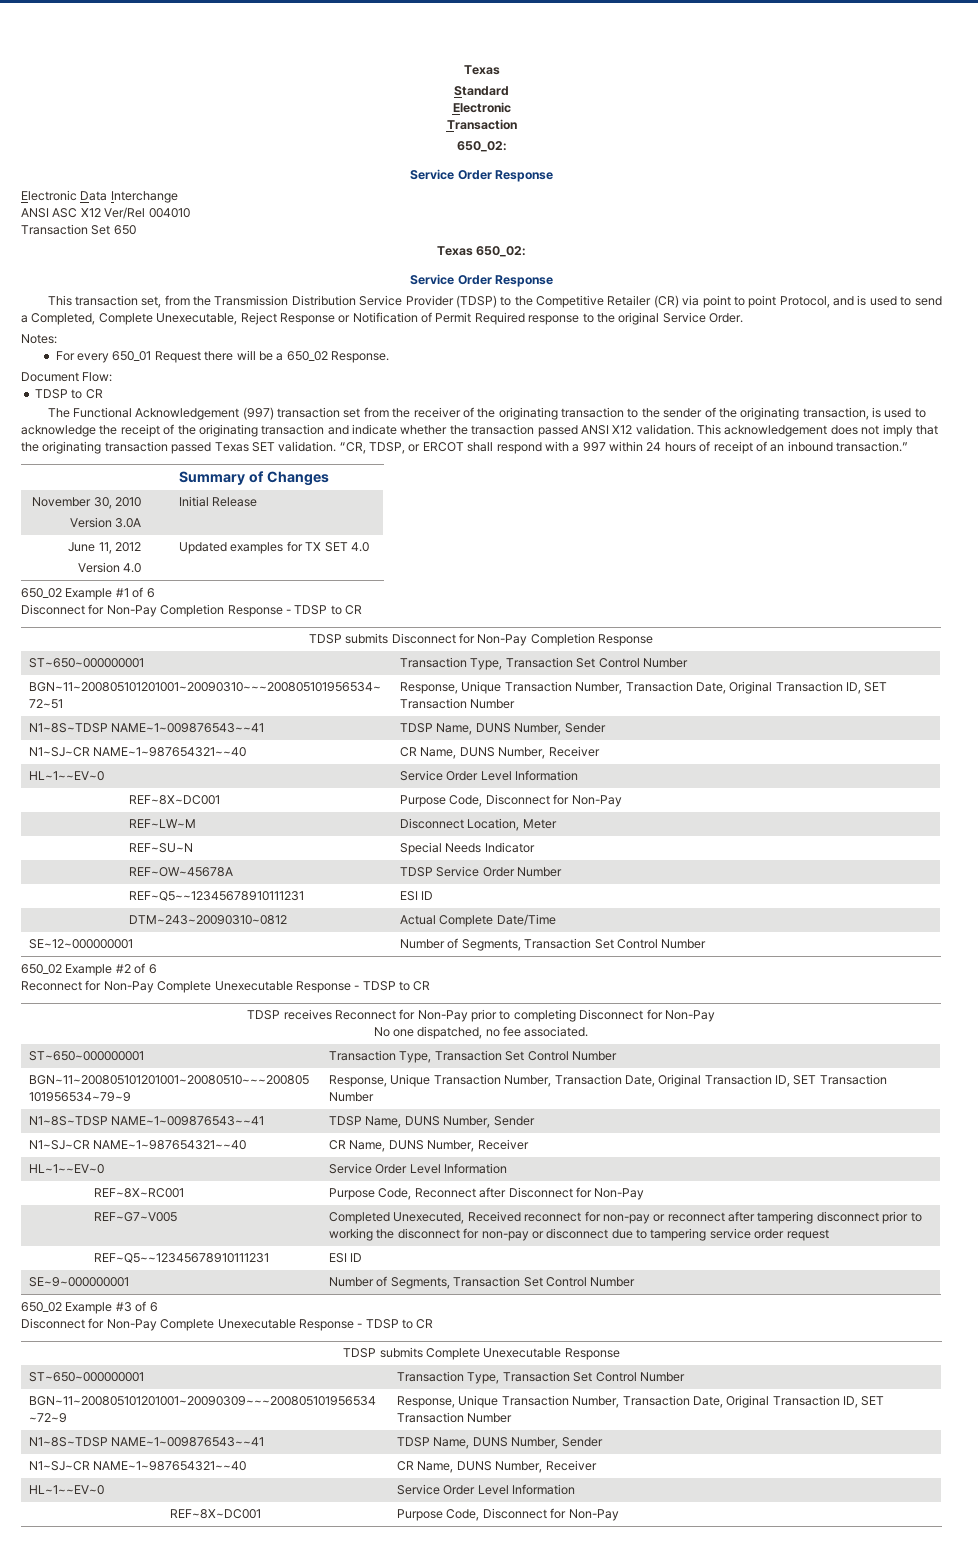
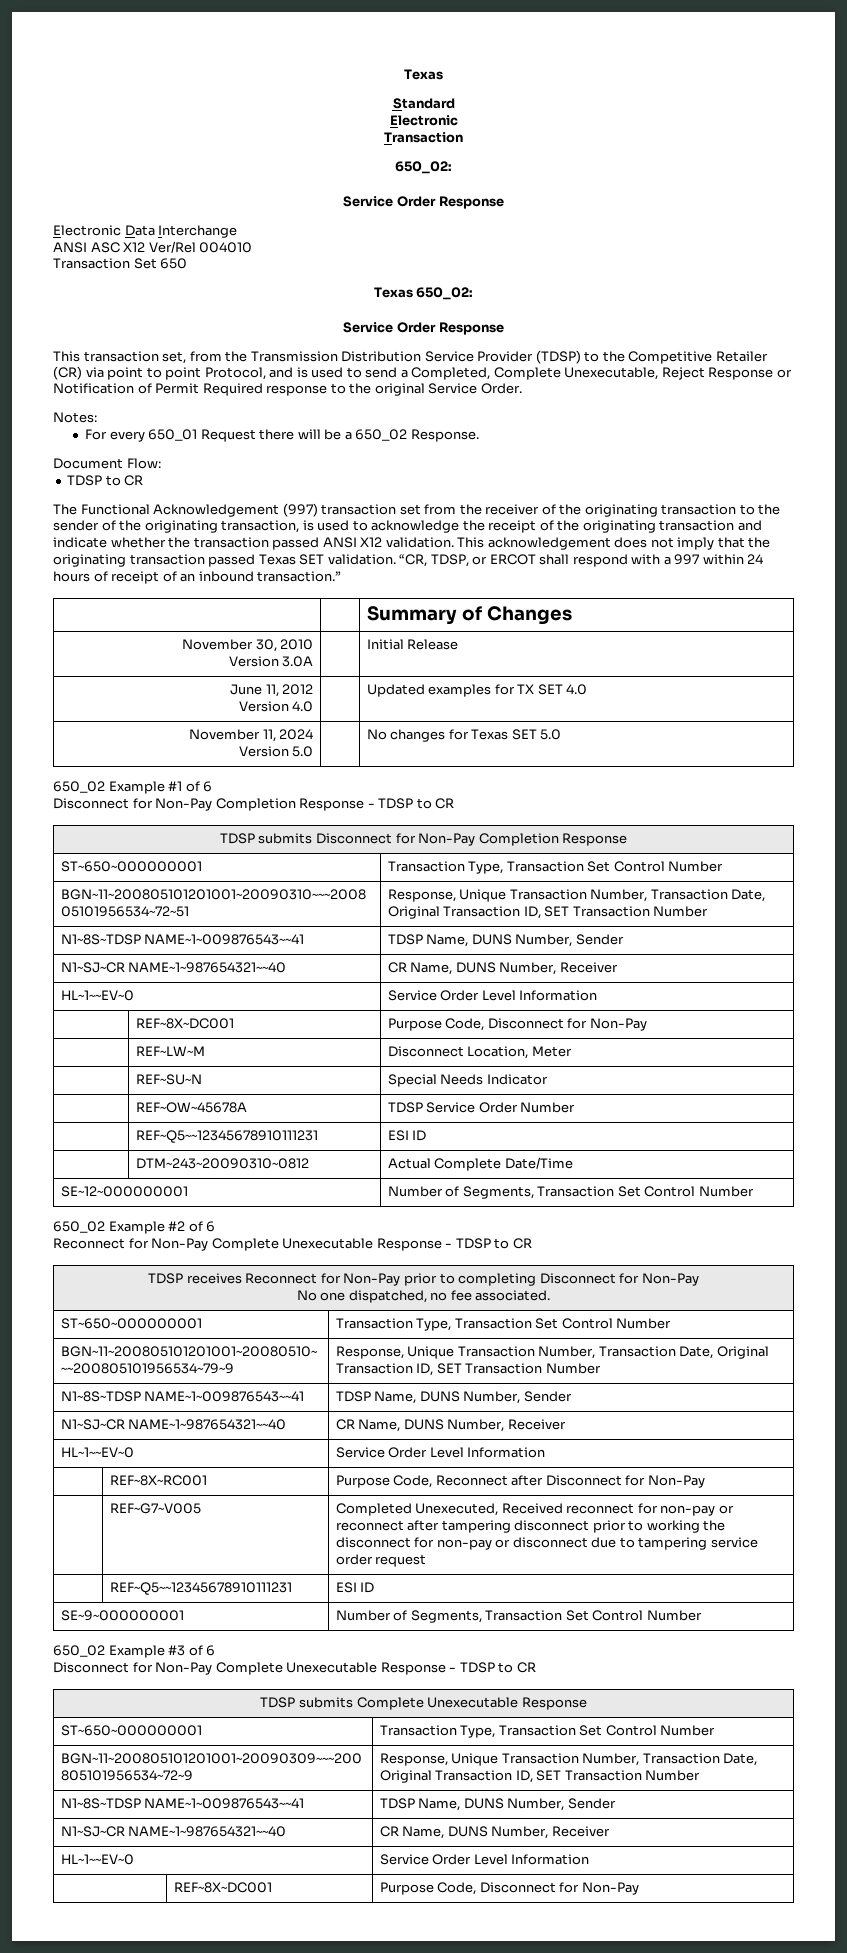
(369, 547) none -> [189,729,314,742] [238,746,314,757] [366,729,562,742] // November 11, 2024 // Version 5.0 | | No changes for Texas SET 5.0

